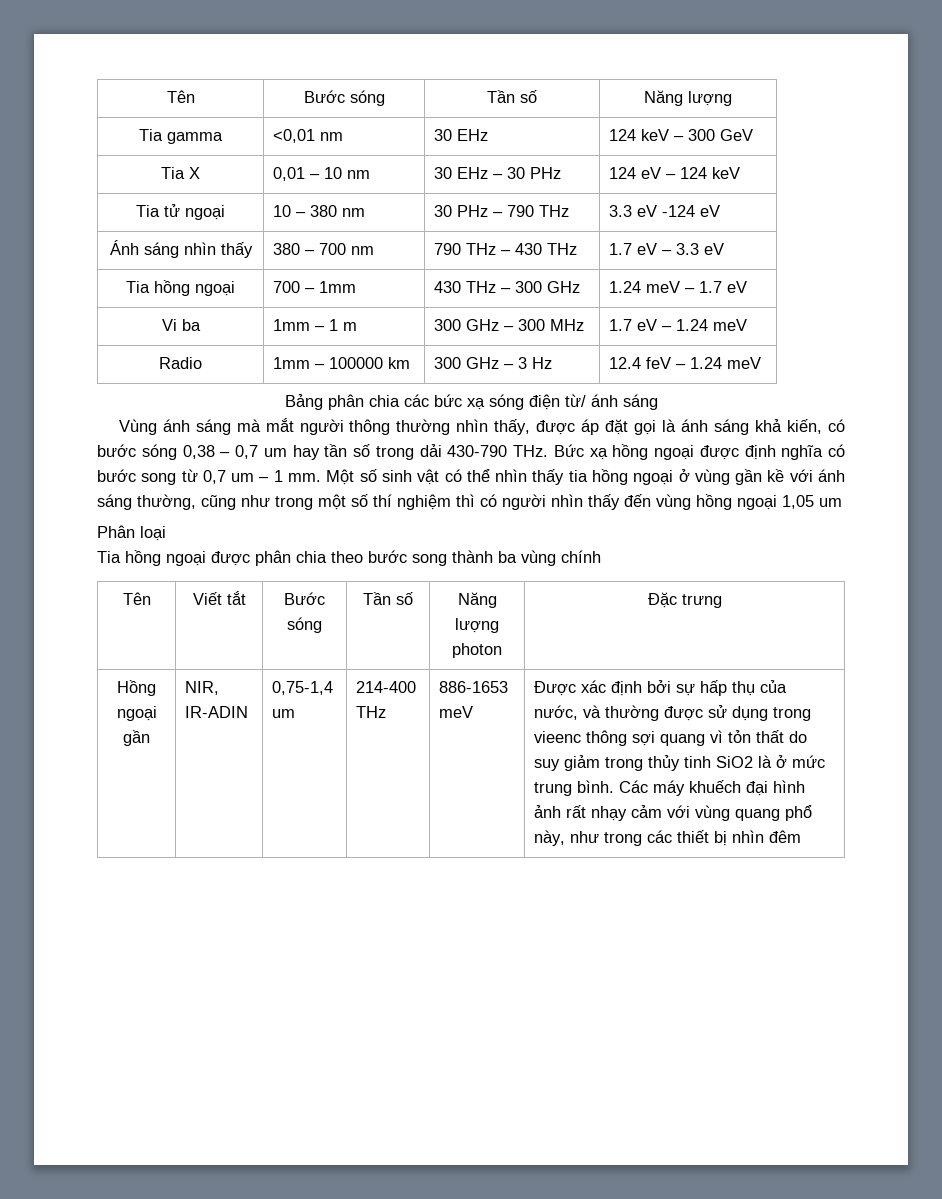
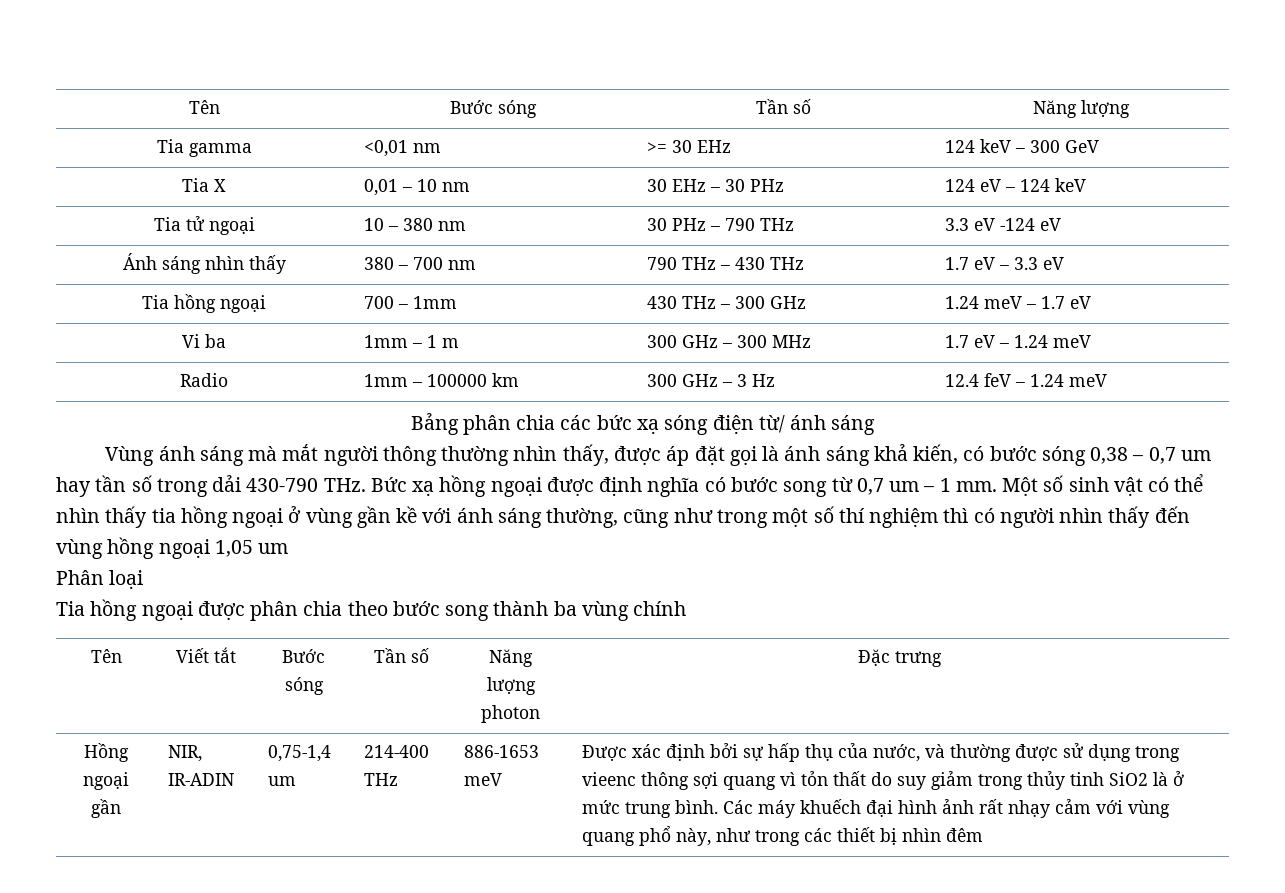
(344, 136) none -> [646,142,667,153] >=

